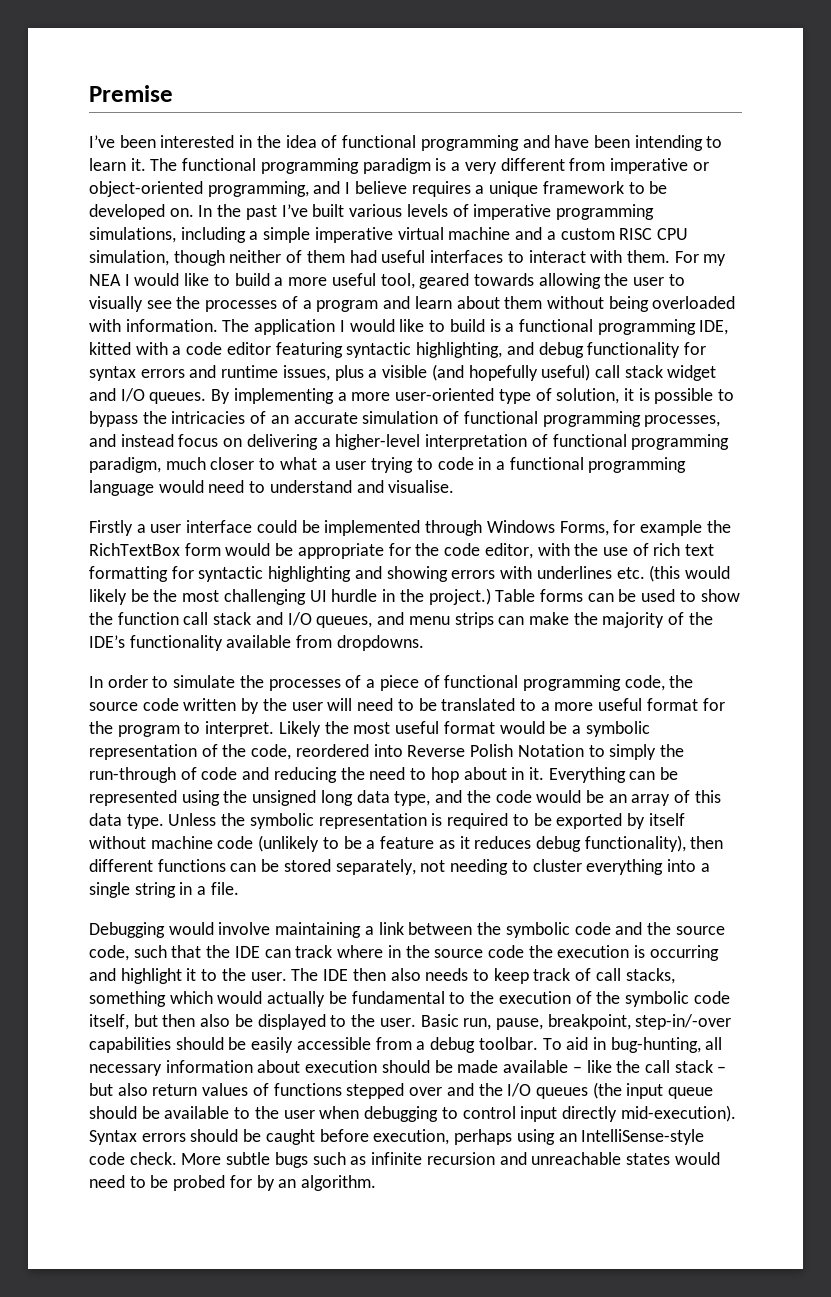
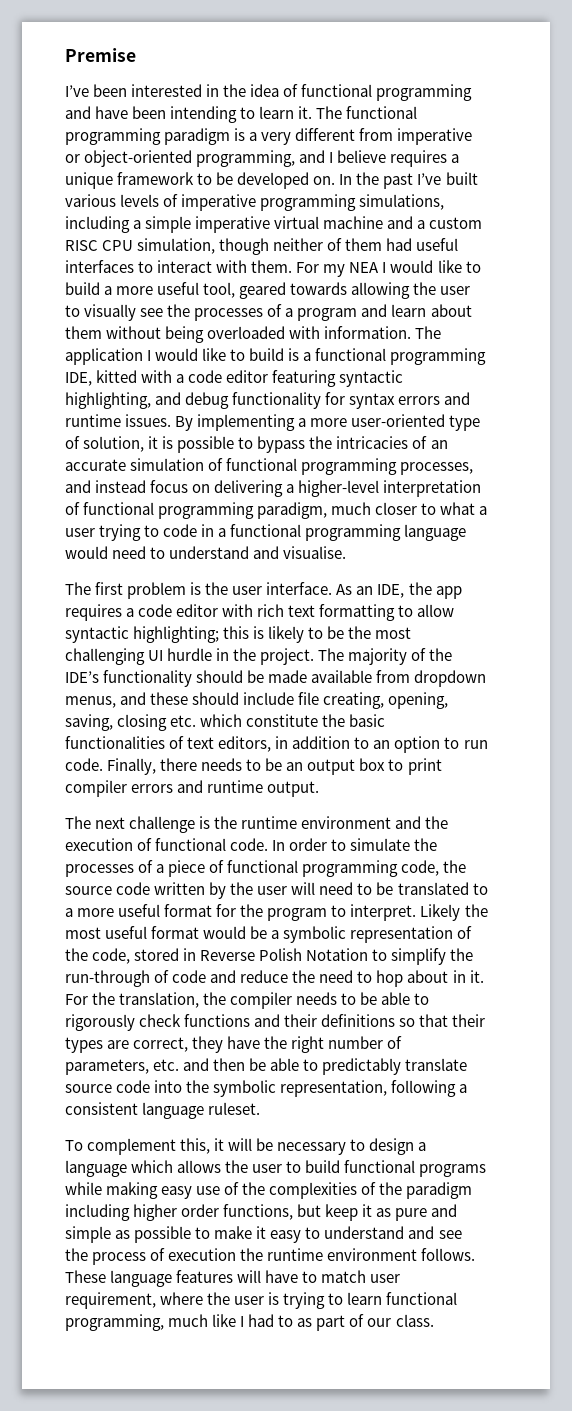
[282,364,717,381] [89,388,207,404] issues, plus a visible (and hopefully useful) call stack widget and I/O queues. -> [125,414,172,427] issues.
[89,520,731,536] [89,543,715,559] [89,565,730,582] [89,589,127,605] Firstly a user interface could be implemented through Windows Forms, for example the RichTextBox form would be appropriate for the code editor, with the use of rich text formatting for syntactic highlighting and showing errors with underlines etc. (this would likely -> [65,582,462,599] [65,604,455,621] [65,626,324,643] The first problem is the user interface. As an IDE, the app requires a code editor with rich text formatting to allow syntactic highlighting; this is likely to
[428,588,740,605] [89,612,598,628] project.) Table forms can be used to show the function call stack and I/O queues, and menu strips can make the -> [260,648,345,665] project. The
[226,635,424,651] available from dropdowns. // -> [196,670,487,687] [65,692,449,709] [65,714,386,731] [65,736,488,753] [65,758,442,775] [65,780,320,797] [65,816,449,833] [65,838,269,851] should be made available from dropdown menus, and these should include file creating, opening, saving, closing etc. which constitute the basic functionalities of text editors, in addition to an option to run code. Finally, there needs to be an output box to print compiler errors and runtime output. // The next challenge is the runtime environment and the execution of functional code.
[295,744,403,757] reordered into -> [134,948,197,961] stored in
[609,744,657,760] simply -> [391,948,447,965] simplify
[273,767,337,783] reducing -> [240,970,289,983] reduce
[548,767,679,783] [89,790,721,806] [89,813,685,829] [89,835,724,852] [89,859,710,875] [89,882,239,898] [89,922,725,938] [89,945,719,961] [89,968,675,984] [89,991,730,1007] [89,1014,732,1030] [89,1037,723,1053] [89,1060,727,1076] [89,1082,714,1099] [89,1105,736,1122] [89,1129,705,1145] [89,1152,720,1168] [89,1175,377,1191] Everything can be represented using the unsigned long data type, and the code would be an array of this data type. Unless the symbolic representation is required to be exported by itself without machine code (unlikely to be a feature as it reduces debug functionality), then different functions can be stored separately, not needing to cluster everything into a single string in a file. // Debugging would involve maintaining a link between the symbolic code and the source code, such that the IDE can track where in the source code the execution is occurring and highlight it to the user. The IDE then also needs to keep track of call stacks, something which would actually be fundamental to the execution of the symbolic code itself, but then also be displayed to the user. Basic run, pause, breakpoint, step-in/-over capabilities should be easily accessible from a debug toolbar. To aid in bug-hunting, all necessary information about execution should be made available – like the call stack – but also return values of functions stepped over and the I/O queues (the input queue should be available to the user when debugging to control input directly mid-execution). Syntax errors should be caught before execution, perhaps using an IntelliSense-style code check. More subtle bugs such as infinite recursion and unreachable states would need to be probed for by an algorithm. -> [65,992,430,1009] [65,1014,486,1031] [65,1036,403,1053] [65,1058,468,1075] [65,1080,468,1097] [65,1102,261,1119] [65,1138,427,1155] [65,1160,487,1177] [65,1182,473,1199] [65,1204,458,1221] [65,1226,462,1243] [65,1248,476,1265] [65,1270,401,1287] [65,1292,458,1309] [65,1314,434,1331] For the translation, the compiler needs to be able to rigorously check functions and their definitions so that their types are correct, they have the right number of parameters, etc. and then be able to predictably translate source code into the symbolic representation, following a consistent language ruleset. // To complement this, it will be necessary to design a language which allows the user to build functional programs while making easy use of the complexities of the paradigm including higher order functions, but keep it as pure and simple as possible to make it easy to understand and see the process of execution the runtime environment follows. These language features will have to match user requirement, where the user is trying to learn functional programming, much like I had to as part of our class.

